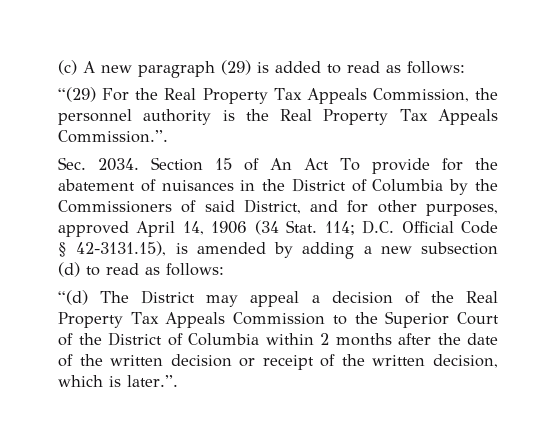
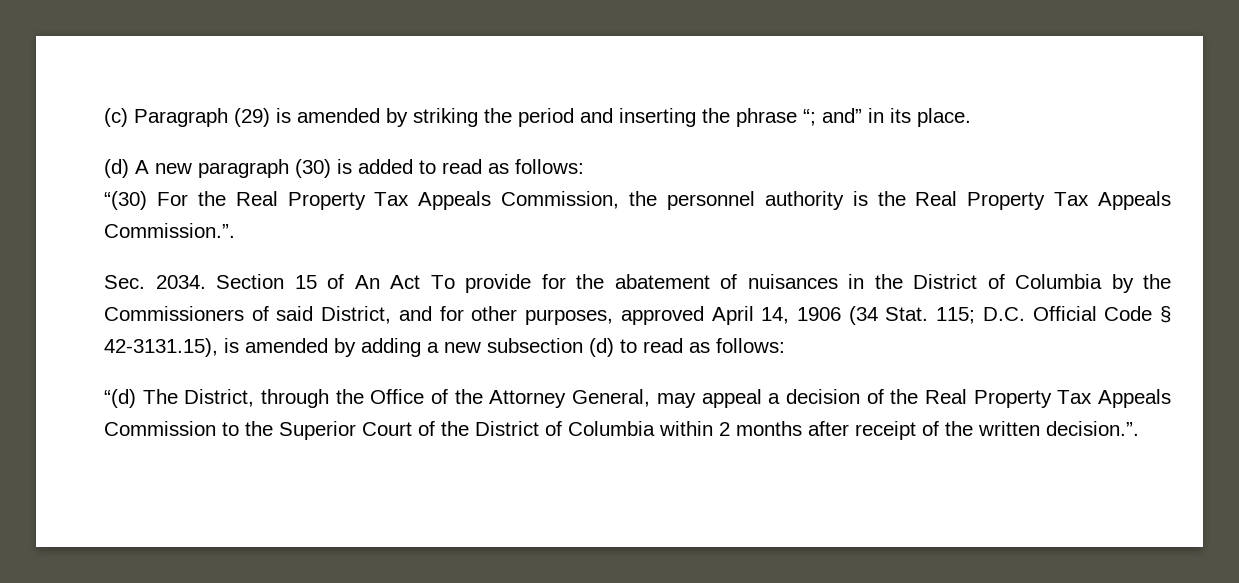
(77, 67) none -> [134,108,971,127] [104,159,129,178] Paragraph (29) is amended by striking the period and inserting the phrase “; and” in its place. // (d)
[221,60,251,75] (29) -> [295,159,331,178] (30)
[58,87,96,102] “(29) -> [104,191,147,210] “(30)
[324,221,355,235] 114; -> [936,307,976,324] 115;
[141,290,196,304] District -> [184,389,651,408] District, through the Office of the Attorney General,
[437,333,498,345] [58,354,498,370] [58,375,178,387] the date of the written decision or receipt of the written decision, which is later.”. -> [855,421,1139,440] receipt of the written decision.”.

